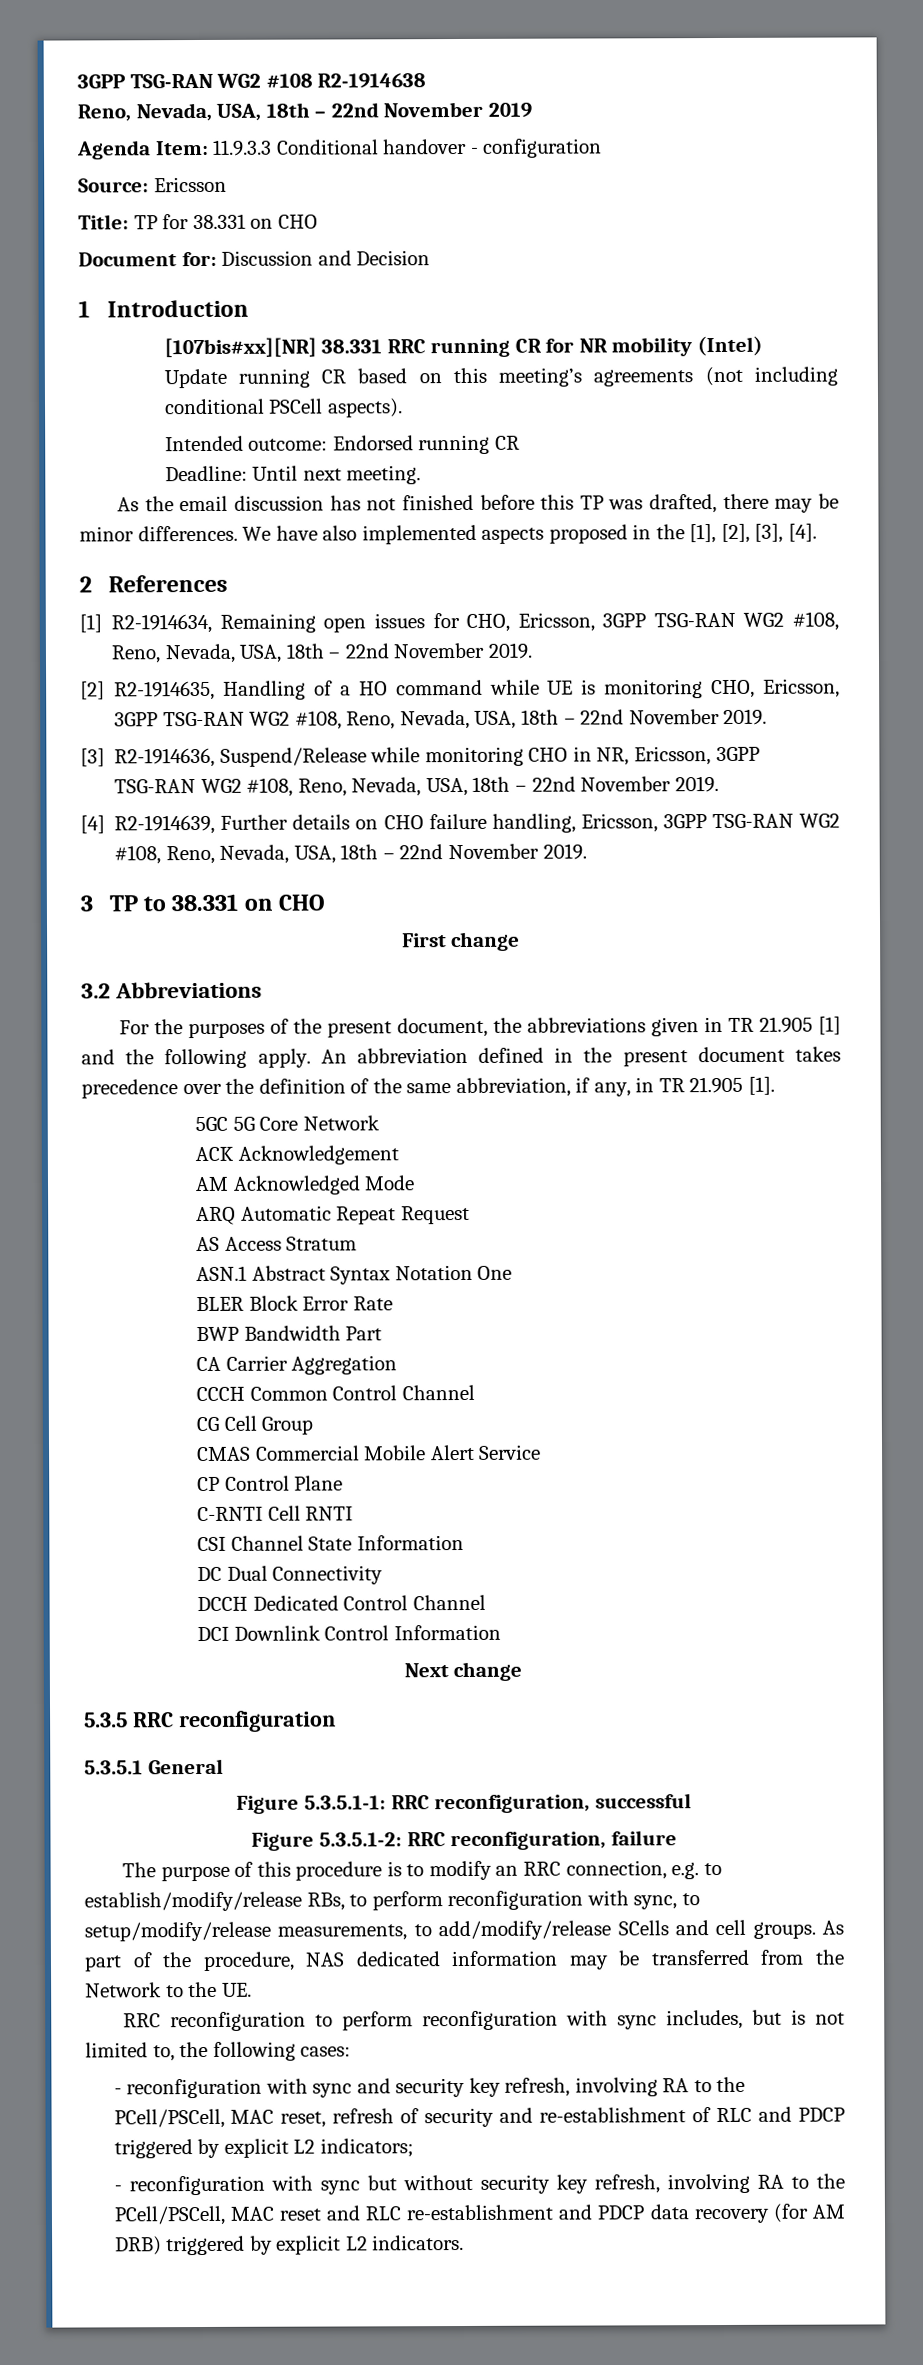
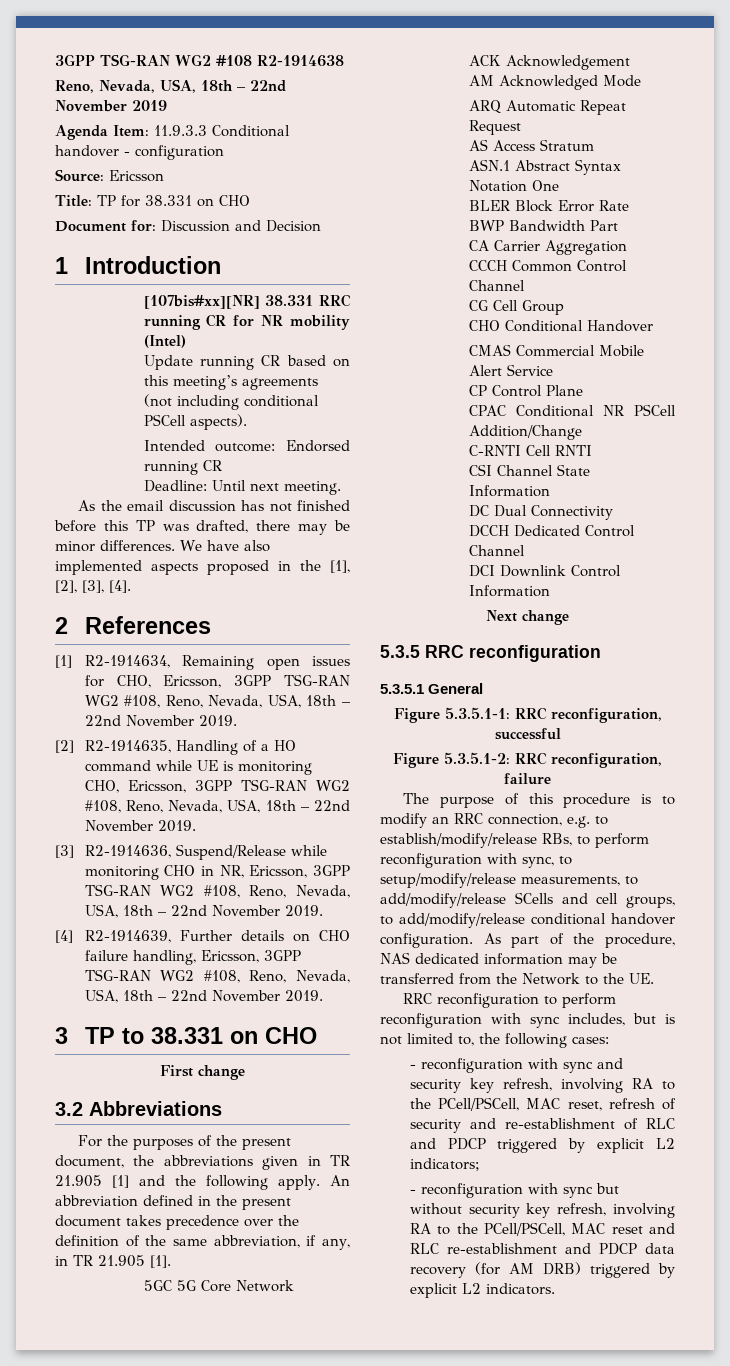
(314, 1425) none -> [468,320,653,332] // CHO Conditional Handover
(344, 1483) none -> [468,404,676,417] [468,425,582,440] // CPAC Conditional NR PSCell Addition/Change
[752,1921,816,1939] groups. -> [626,896,675,908] [380,913,675,928] [380,933,473,948] groups, to add/modify/release conditional handover configuration.

